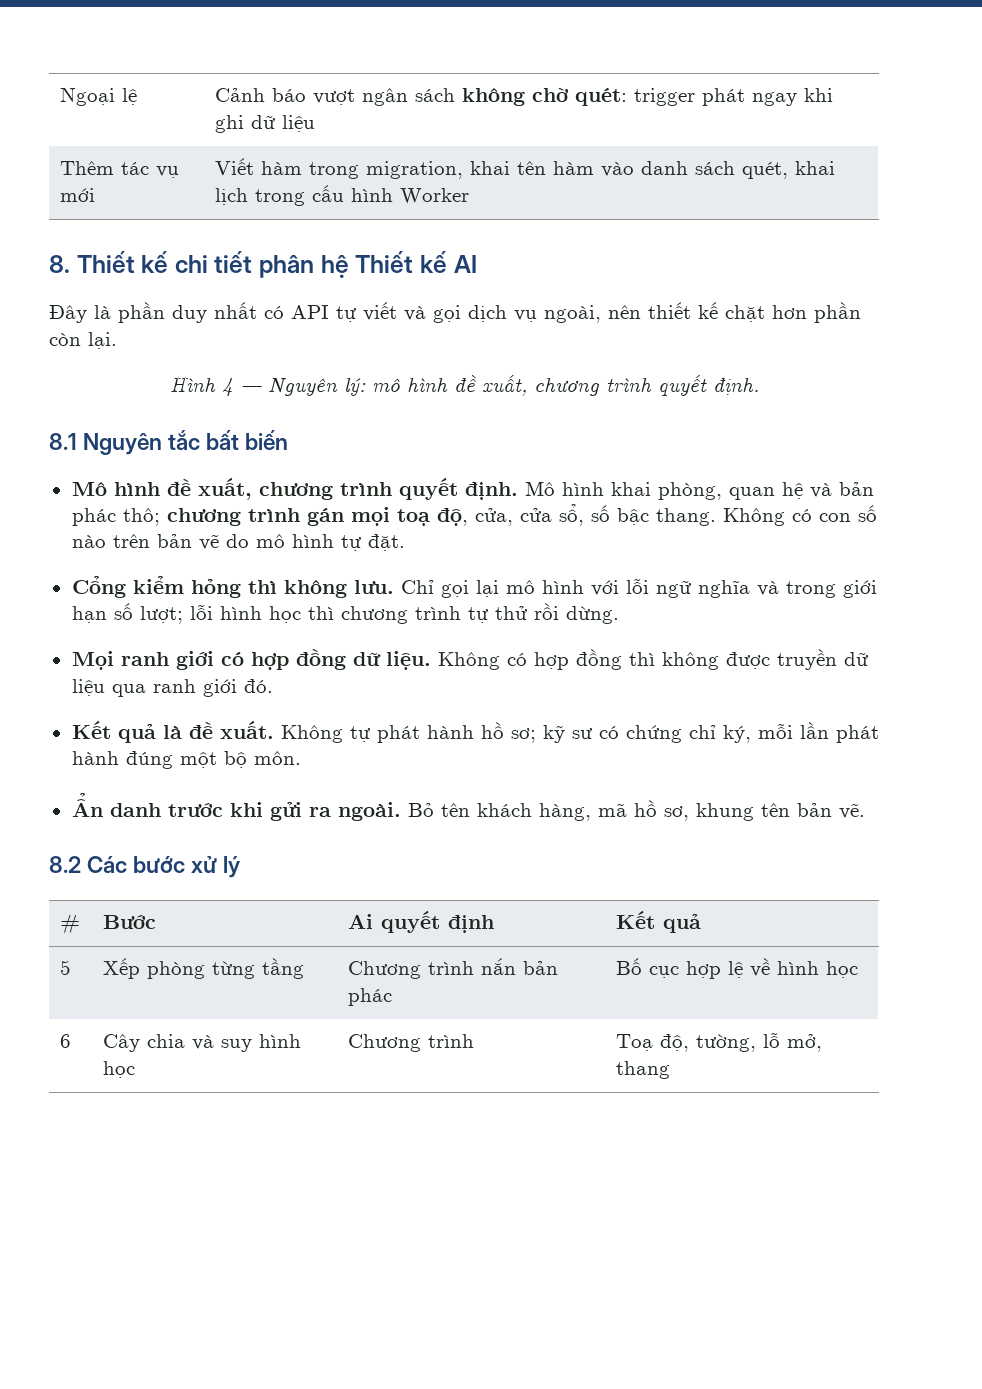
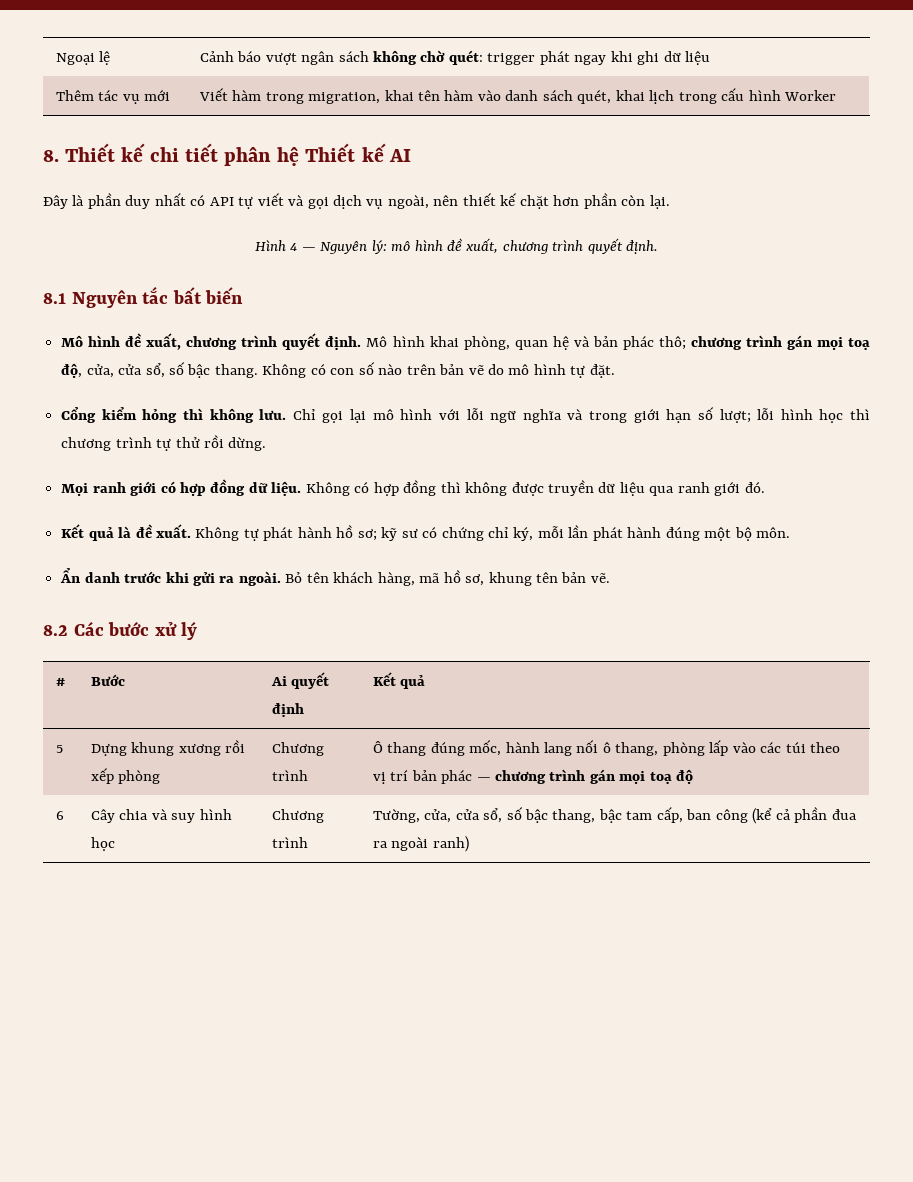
[103,958,305,979] [348,958,559,979] [348,988,393,1006] [616,958,859,979] Xếp phòng từng tầng | Chương trình nắn bản phác | Bố cục hợp lệ về hình học -> [90,740,246,756] [90,768,161,784] [271,742,324,756] [271,770,308,781] [372,740,841,756] [372,769,694,784] Dựng khung xương rồi xếp phòng | Chương trình | Ô thang đúng mốc, hành lang nối ô thang, phòng lấp vào các túi theo vị trí bản phác — chương trình gán mọi toạ độ
[616,1033,823,1052] [616,1061,671,1079] Toạ độ, tường, lỗ mở, thang -> [372,807,857,824] [372,836,469,852] Tường, cửa, cửa sổ, số bậc thang, bậc tam cấp, ban công (kể cả phần đua ra ngoài ranh)

